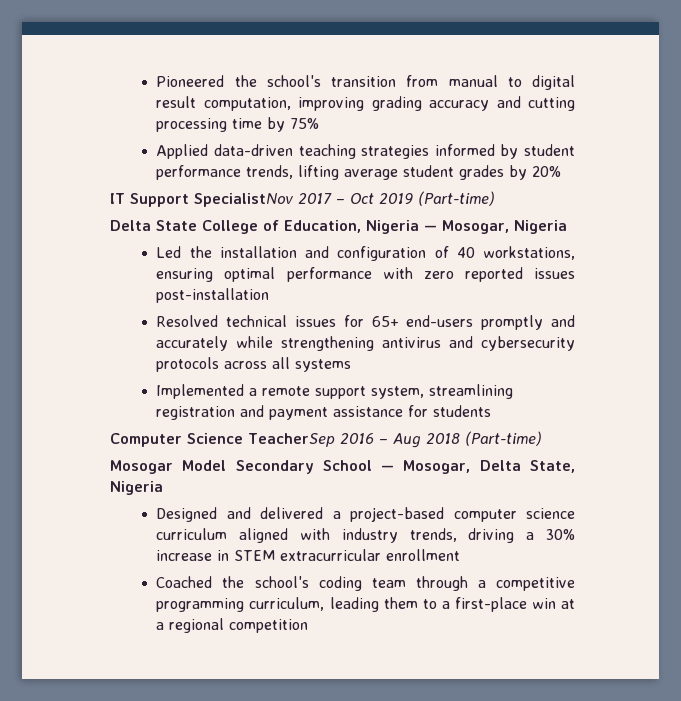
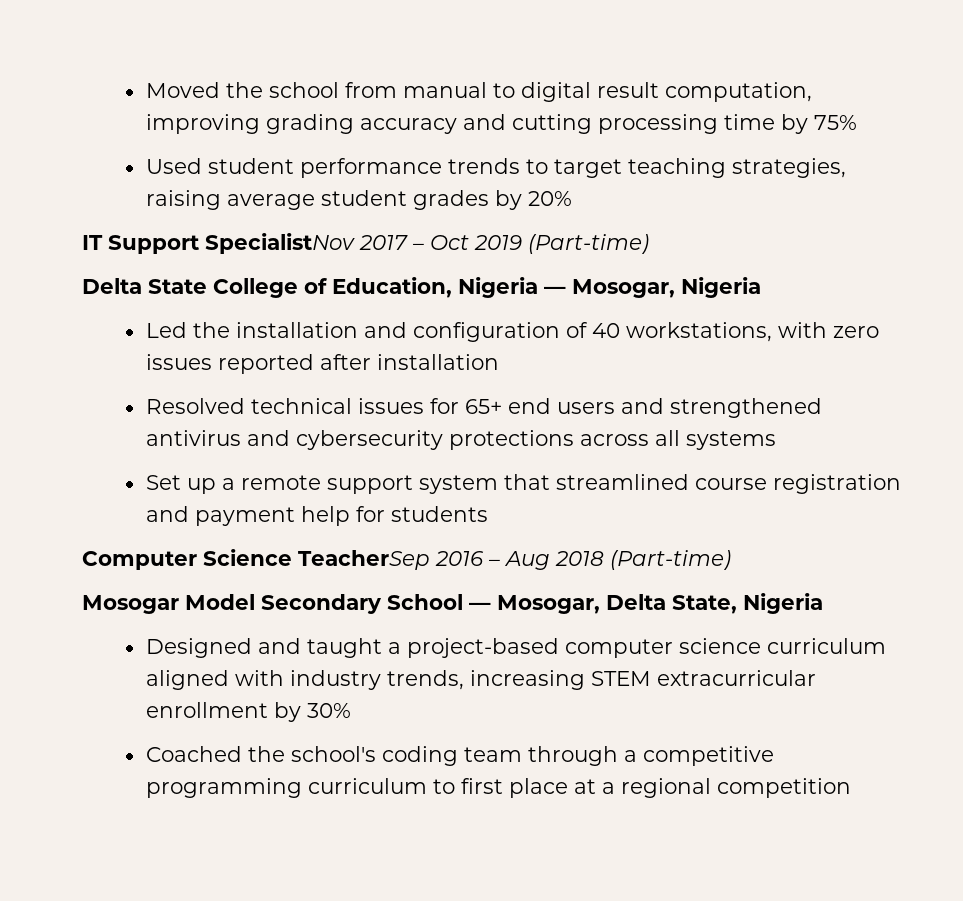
[156,75,397,87] Pioneered the school's transition -> [145,82,339,98] Moved the school
[156,144,575,159] [156,165,340,180] Applied data-driven teaching strategies informed by student performance trends, lifting -> [145,158,846,178] [145,190,221,210] Used student performance trends to target teaching strategies, raising
[156,267,575,282] [156,288,270,303] ensuring optimal performance with zero reported issues post-installation -> [777,322,879,338] [145,354,499,374] with zero issues reported after installation
[406,315,575,330] [156,336,375,351] end-users promptly and accurately while strengthening -> [507,398,822,418] end users and strengthened
[156,357,220,372] protocols -> [448,430,574,450] protections
[156,384,245,399] Implemented -> [145,475,216,494] Set up
[371,384,514,399] system, streamlining -> [418,474,767,494] system that streamlined course
[333,406,404,417] assistance -> [300,506,350,526] help
[260,507,324,519] delivered -> [306,638,382,658] taught
[468,528,575,543] [156,550,230,561] driving a 30% increase in -> [469,670,585,690] increasing
(461, 555) none -> [273,702,351,722] by 30%
[249,597,556,612] curriculum, leading them to a first-place win -> [307,778,568,798] curriculum to first place

